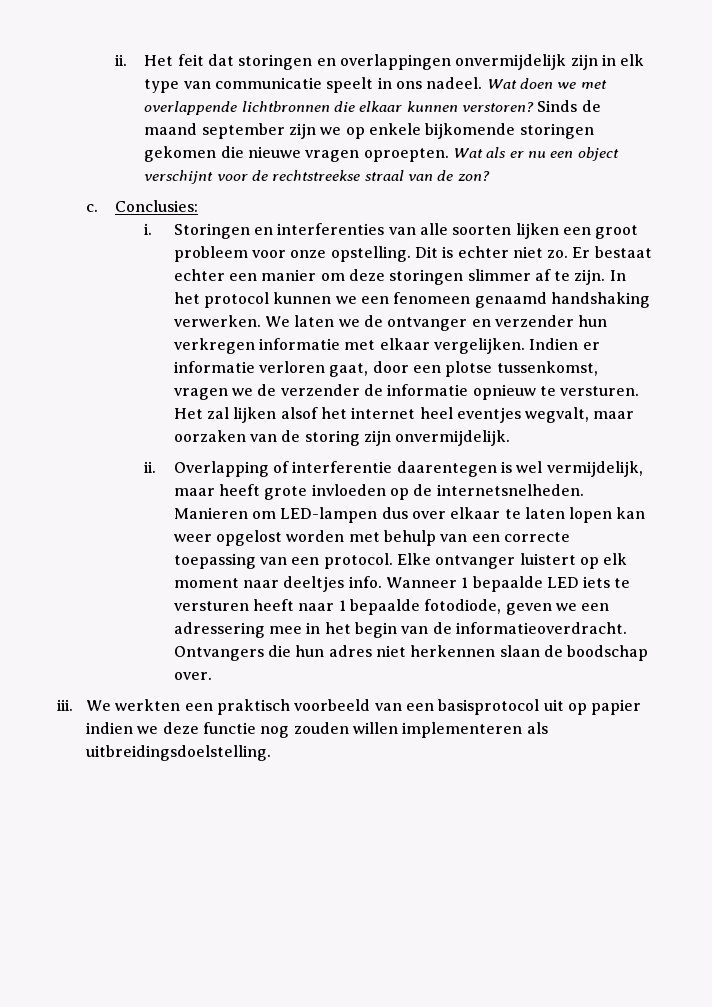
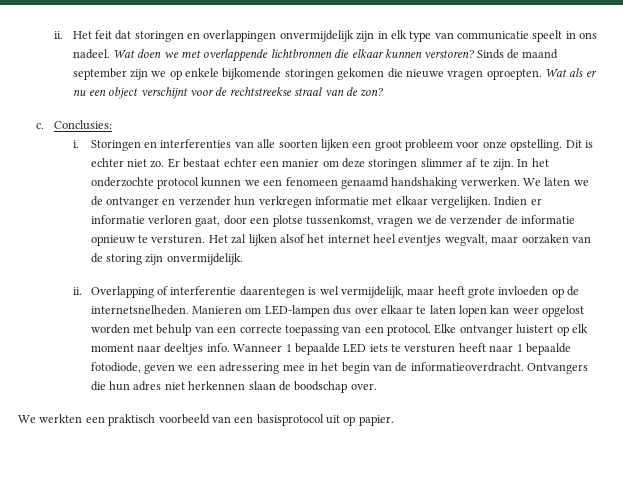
(200, 298) none -> [90,177,154,187] onderzochte
[57,699,73,711] iii. -> (377, 386) none
[591,699,642,715] [86,722,548,738] [86,745,272,761] papier indien we deze functie nog zouden willen implementeren als uitbreidingsdoelstelling. -> [358,415,394,426] papier.

